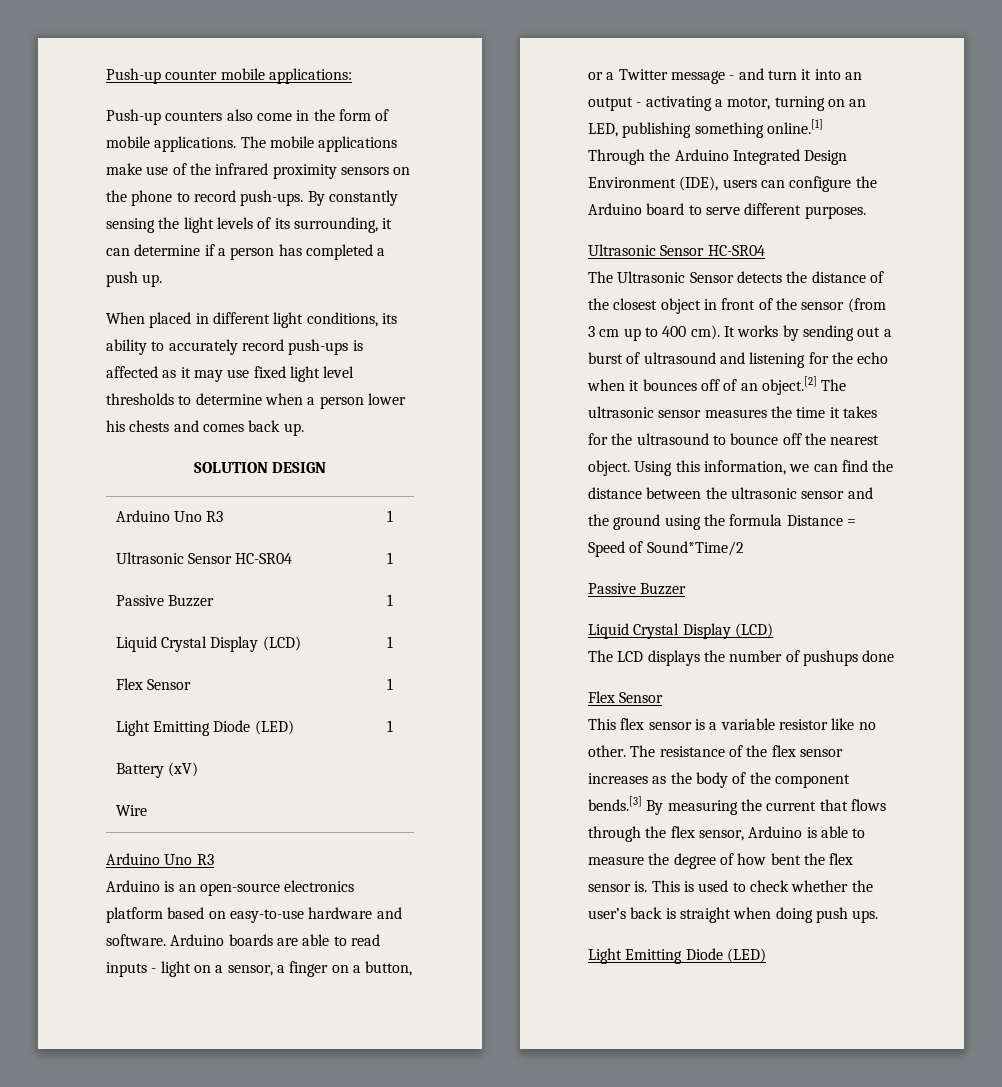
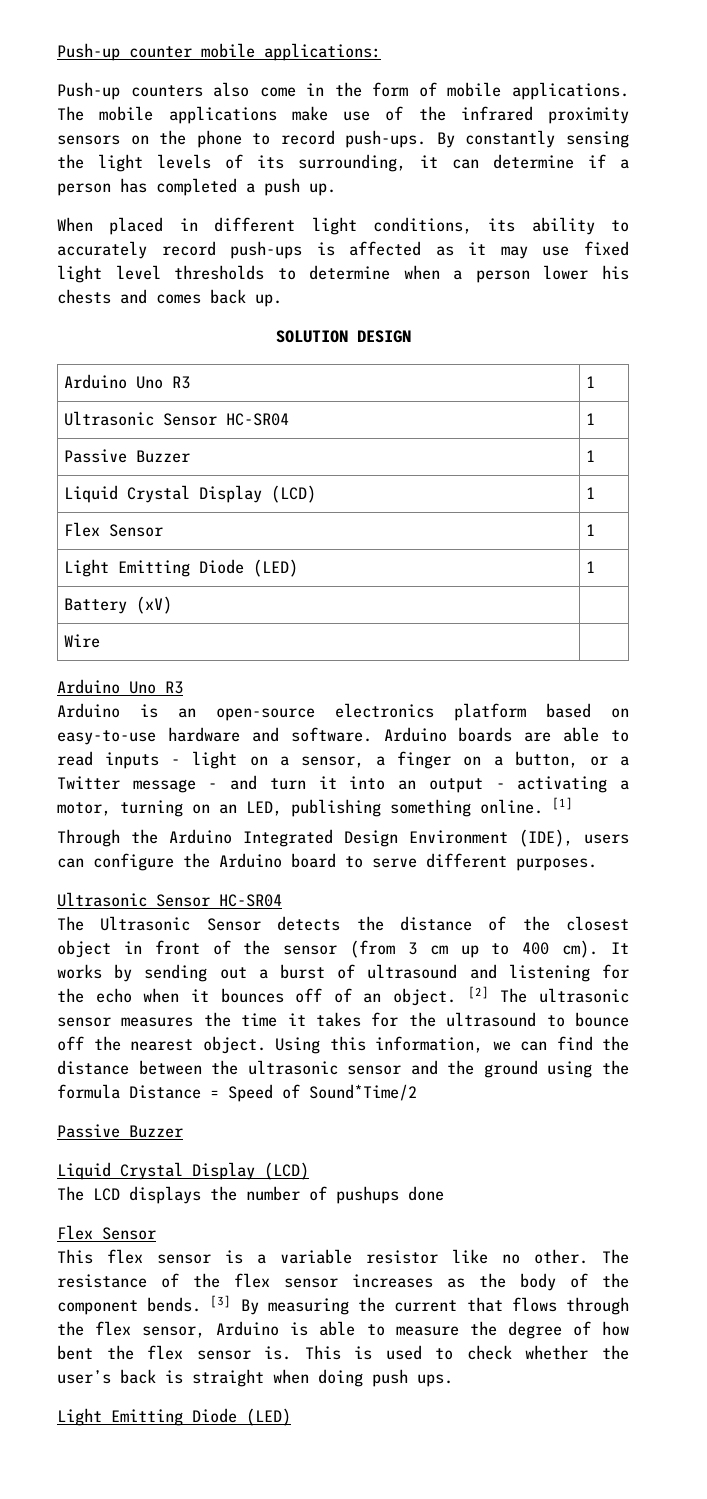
[766,119,823,134] online.[1] -> [480,797,573,814] online. [1]
[761,376,817,395] object.[2] -> [393,986,489,1006] object. [2]
[588,796,642,811] bends.[3] -> [147,1295,232,1312] bends. [3]

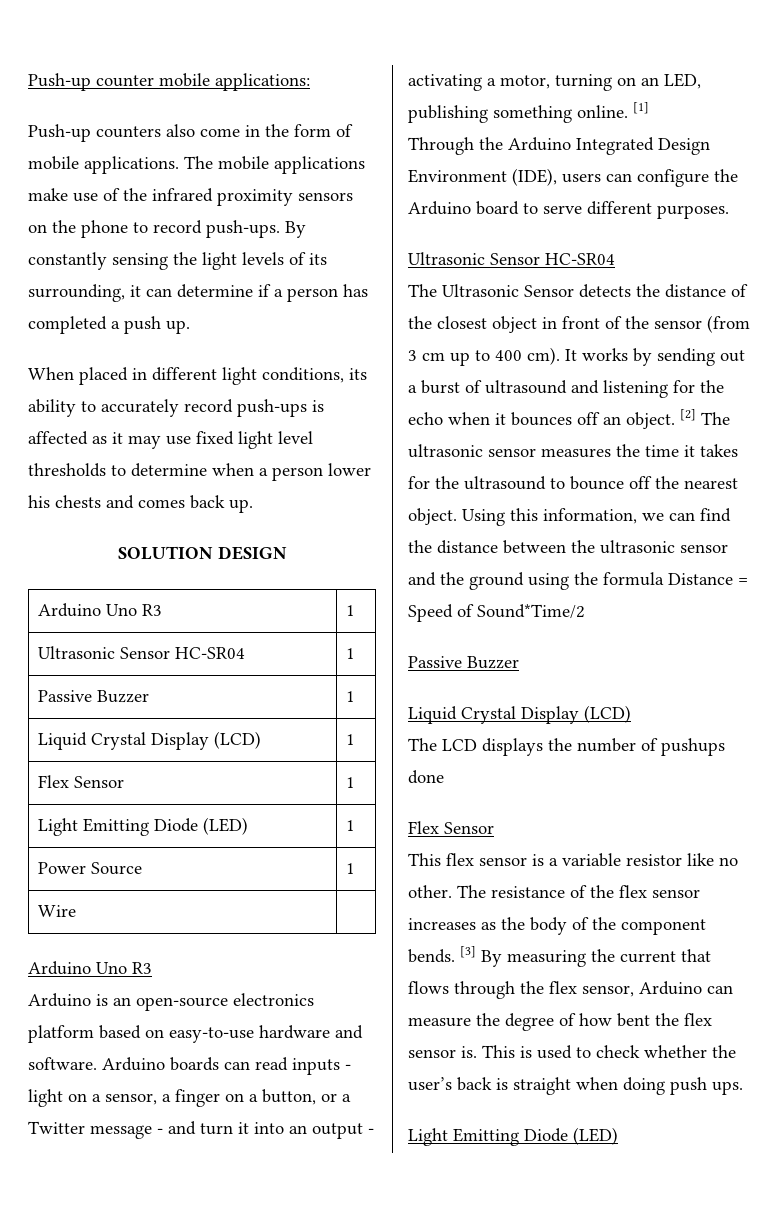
[63,596,172,614] Battery (xV) | -> [38,862,143,875] [346,863,356,874] Power Source | 1
[524,727,629,742] are able to -> [224,1061,250,1070] can
[333,988,352,1003] of -> (600, 418) none
[290,1321,385,1336] is able to -> [707,985,733,994] can

